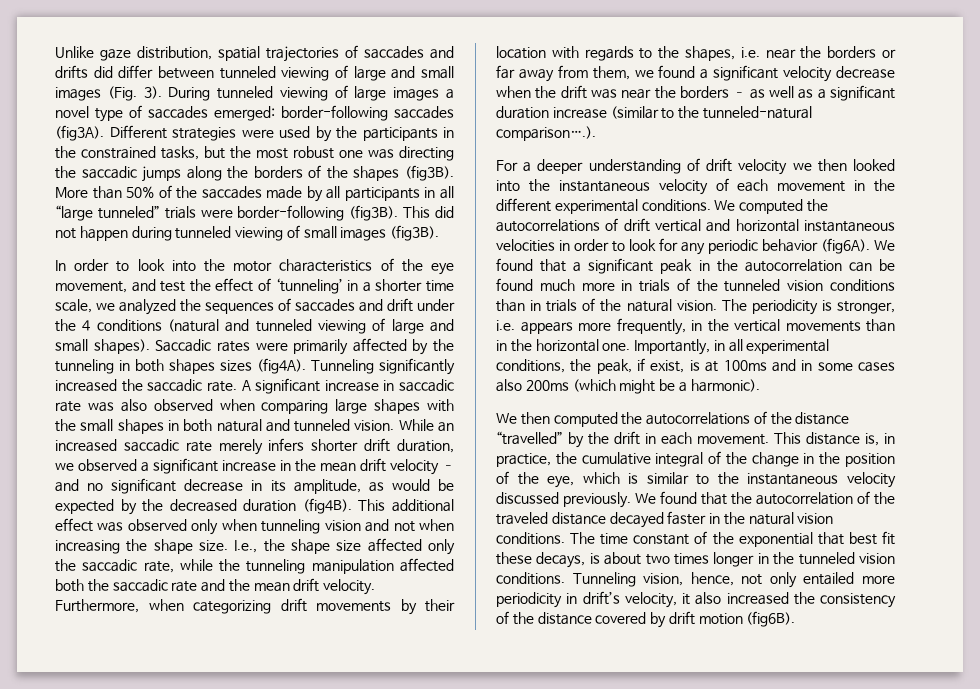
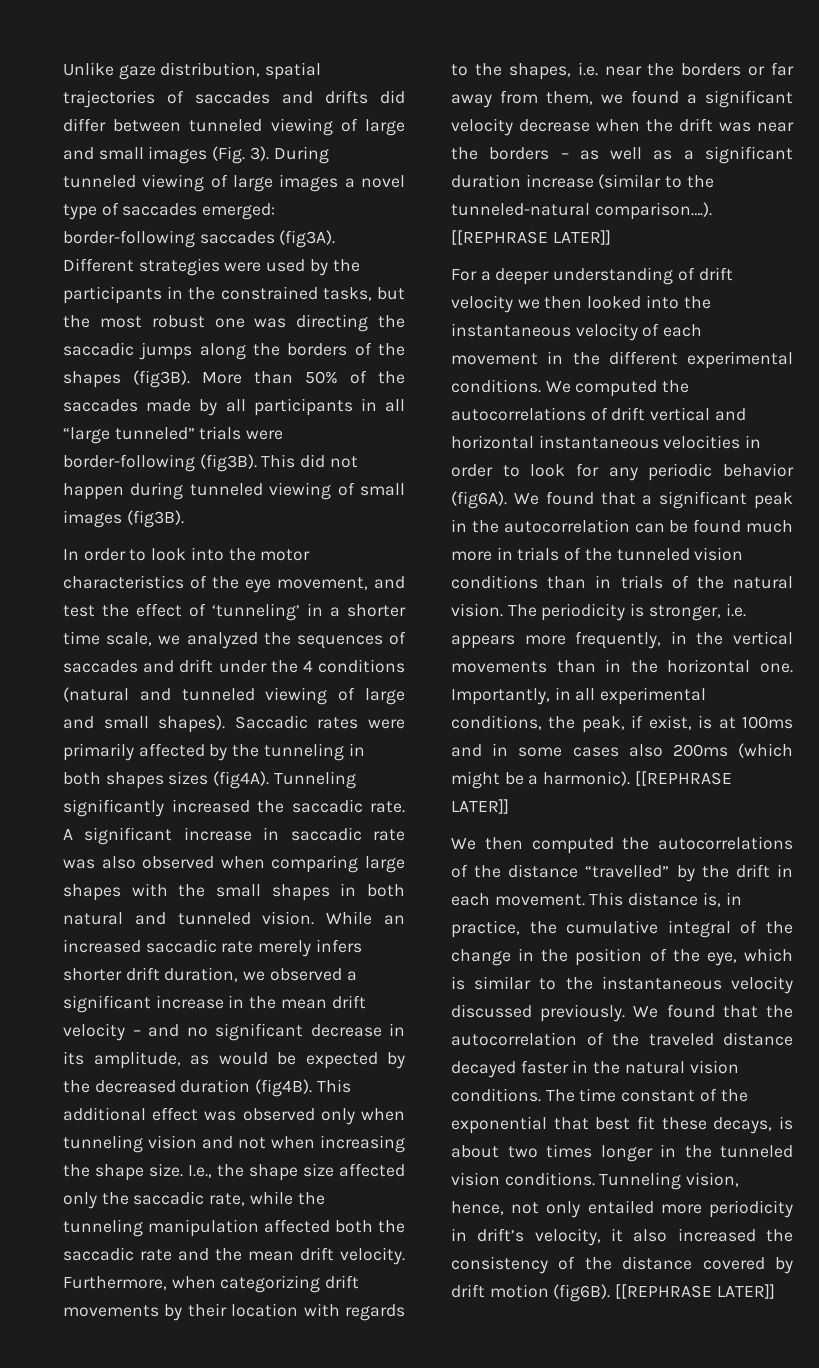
(596, 133) none -> [451,230,611,245] [[REPHRASE LATER]]
(760, 385) none -> [634,771,732,786] [451,799,509,814] [[REPHRASE LATER]]
(796, 619) none -> [615,1284,775,1299] [[REPHRASE LATER]]

